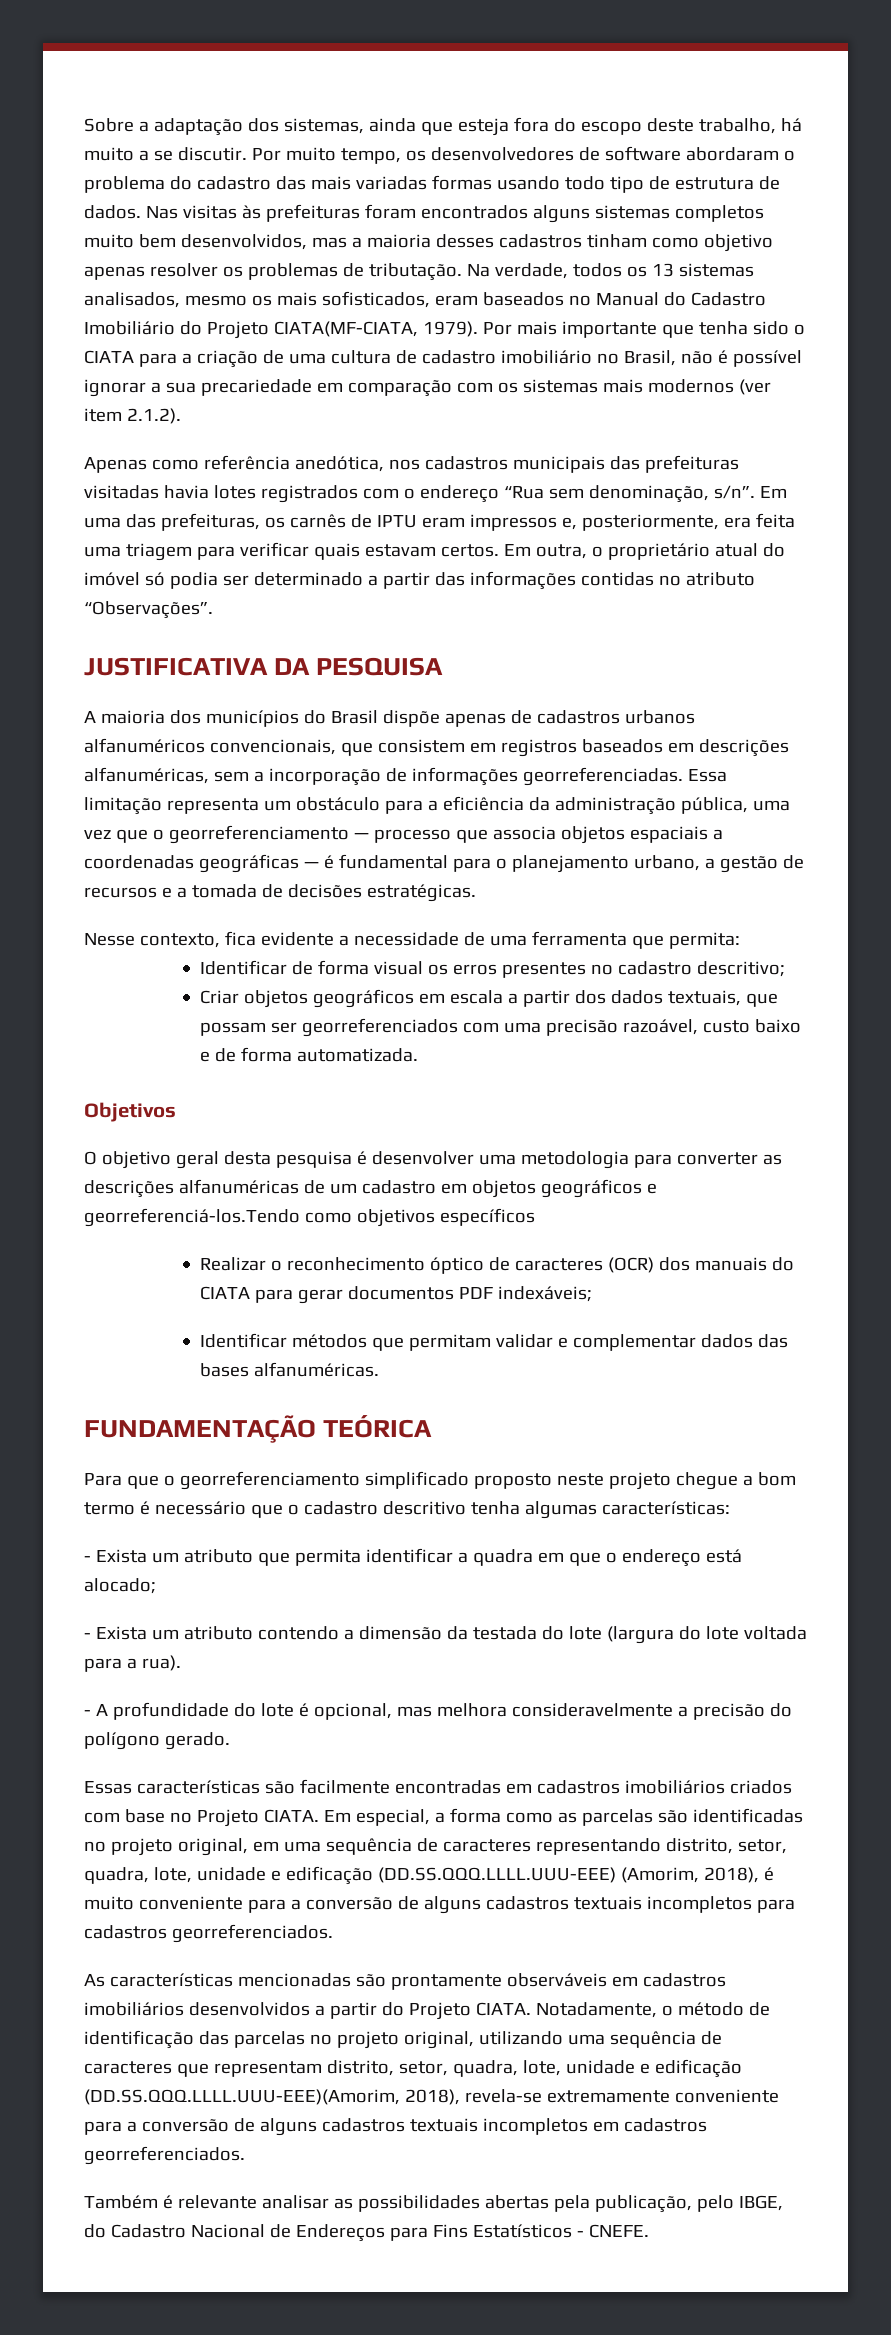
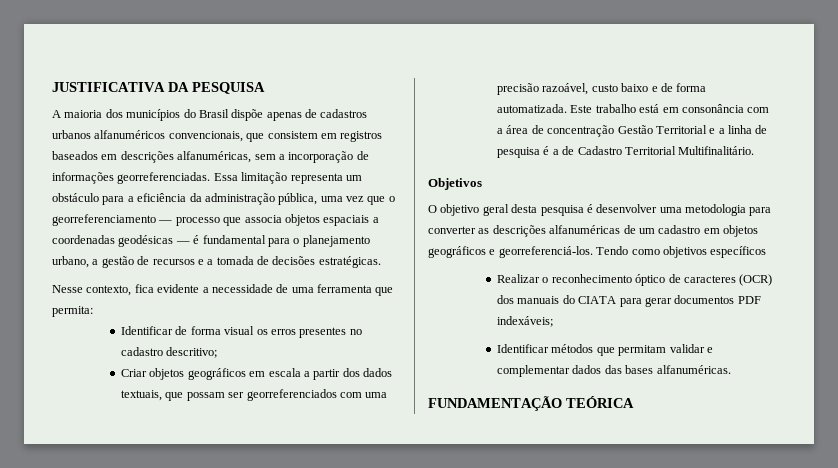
[84,117,802,136] [84,146,795,164] [84,175,780,193] [84,204,764,223] [84,234,773,252] [84,263,754,281] [84,291,766,308] [84,321,805,339] [84,350,802,368] [84,379,771,397] [84,408,181,424] [84,455,739,473] [84,485,787,503] [84,513,795,531] [84,542,785,561] [84,571,755,590] [84,601,213,619] Sobre a adaptação dos sistemas, ainda que esteja fora do escopo deste trabalho, há muito a se discutir. Por muito tempo, os desenvolvedores de software abordaram o problema do cadastro das mais variadas formas usando todo tipo de estrutura de dados. Nas visitas às prefeituras foram encontrados alguns sistemas completos muito bem desenvolvidos, mas a maioria desses cadastros tinham como objetivo apenas resolver os problemas de tributação. Na verdade, todos os 13 sistemas analisados, mesmo os mais sofisticados, eram baseados no Manual do Cadastro Imobiliário do Projeto CIATA(MF-CIATA, 1979). Por mais importante que tenha sido o CIATA para a criação de uma cultura de cadastro imobiliário no Brasil, não é possível ignorar a sua precariedade em comparação com os sistemas mais modernos (ver item 2.1.2). // Apenas como referência anedótica, nos cadastros municipais das prefeituras visitadas havia lotes registrados com o endereço “Rua sem denominação, s/n”. Em uma das prefeituras, os carnês de IPTU eram impressos e, posteriormente, era feita uma triagem para verificar quais estavam certos. Em outra, o proprietário atual do imóvel só podia ser determinado a partir das informações contidas no atributo “Observações”. // -> (52, 87) none
[198,854,299,873] geográficas -> [118,235,174,247] geodésicas
(418, 1055) none -> [570,104,770,113] [497,125,768,137] [497,146,755,158] Este trabalho está em consonância com a área de concentração Gestão Territorial e a linha de pesquisa é a de Cadastro Territorial Multifinalitário.
[84,1208,300,1227] georreferenciá-los.Tendo -> [498,246,629,258] georreferenciá-los. Tendo
[84,1471,796,1490] [84,1501,730,1519] [84,1548,742,1567] [84,1578,156,1594] [84,1626,807,1644] [84,1655,181,1672] [84,1702,792,1720] [84,1732,230,1750] [84,1779,792,1794] [84,1808,803,1827] [84,1838,787,1856] [84,1866,774,1885] [84,1896,795,1914] [84,1924,333,1943] [84,1973,726,1990] [84,2002,770,2020] [84,2030,722,2049] [84,2059,742,2078] [84,2089,779,2105] [84,2118,707,2136] [84,2146,245,2165] [84,2195,783,2213] [84,2224,649,2242] // Para que o georreferenciamento simplificado proposto neste projeto chegue a bom termo é necessário que o cadastro descritivo tenha algumas características: // - Exista um atributo que permita identificar a quadra em que o endereço está alocado; // - Exista um atributo contendo a dimensão da testada do lote (largura do lote voltada para a rua). // - A profundidade do lote é opcional, mas melhora consideravelmente a precisão do polígono gerado. // Essas características são facilmente encontradas em cadastros imobiliários criados com base no Projeto CIATA. Em especial, a forma como as parcelas são identificadas no projeto original, em uma sequência de caracteres representando distrito, setor, quadra, lote, unidade e edificação (DD.SS.QQQ.LLLL.UUU-EEE) (Amorim, 2018), é muito conveniente para a conversão de alguns cadastros textuais incompletos para cadastros georreferenciados. // As características mencionadas são prontamente observáveis em cadastros imobiliários desenvolvidos a partir do Projeto CIATA. Notadamente, o método de identificação das parcelas no projeto original, utilizando uma sequência de caracteres que representam distrito, setor, quadra, lote, unidade e edificação (DD.SS.QQQ.LLLL.UUU-EEE)(Amorim, 2018), revela-se extremamente conveniente para a conversão de alguns cadastros textuais incompletos em cadastros georreferenciados. // Também é relevante analisar as possibilidades abertas pela publicação, pelo IBGE, do Cadastro Nacional de Endereços para Fins Estatísticos - CNEFE. -> (634, 402) none

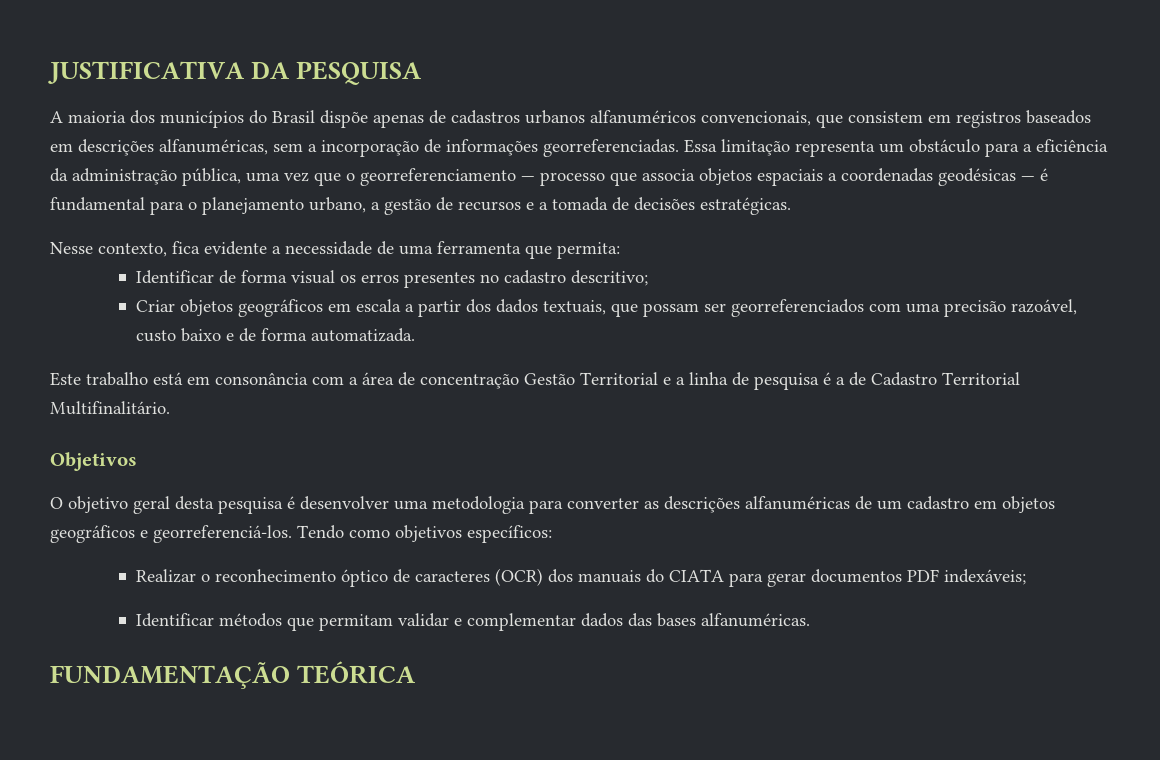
(568, 108) none -> (415, 335) //
[710,246,767,258] específicos -> [467,525,552,543] específicos:

